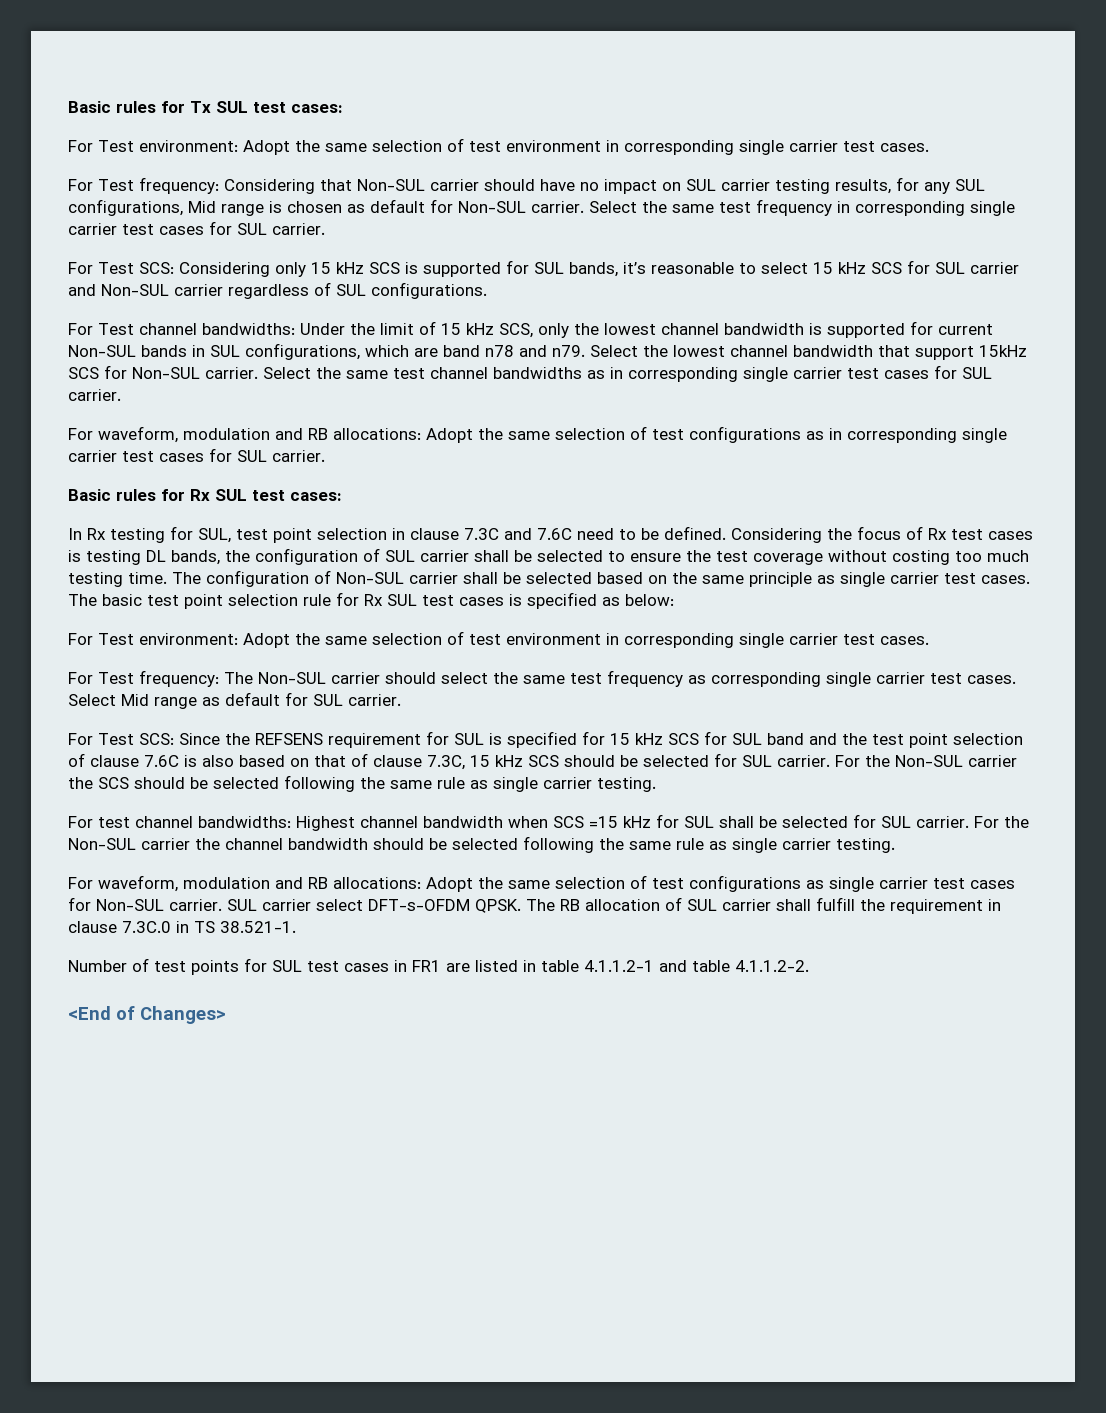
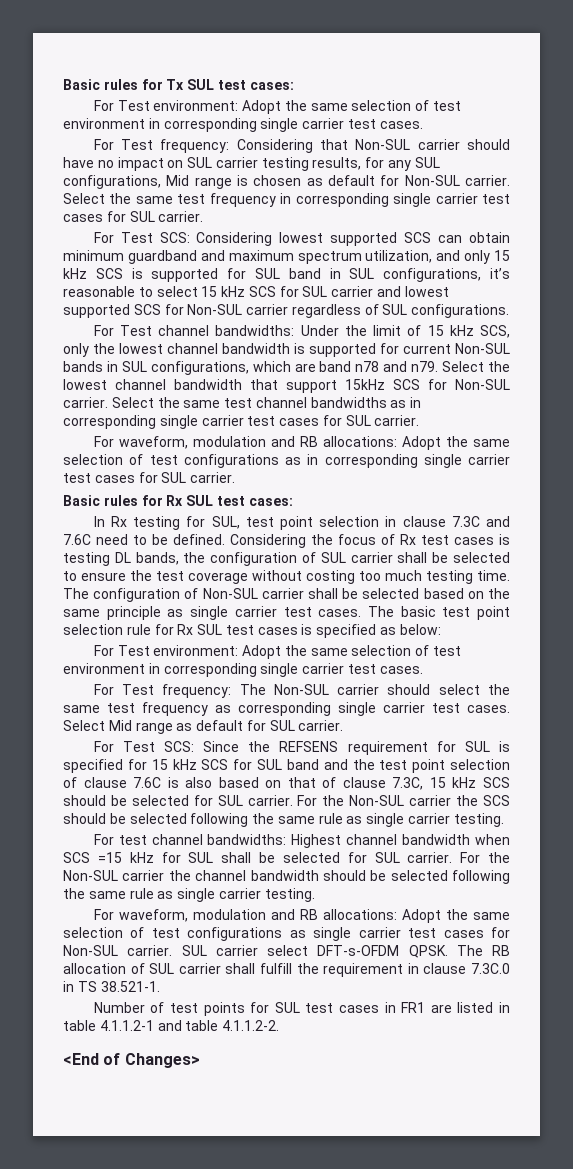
(270, 269) none -> [279,232,510,246] [63,250,461,264] lowest supported SCS can obtain minimum guardband and maximum spectrum utilization, and
[569,262,618,277] bands, -> [288,268,482,282] band in SUL configurations,
(96, 290) none -> [404,286,449,297] [63,304,184,318] lowest supported SCS for

